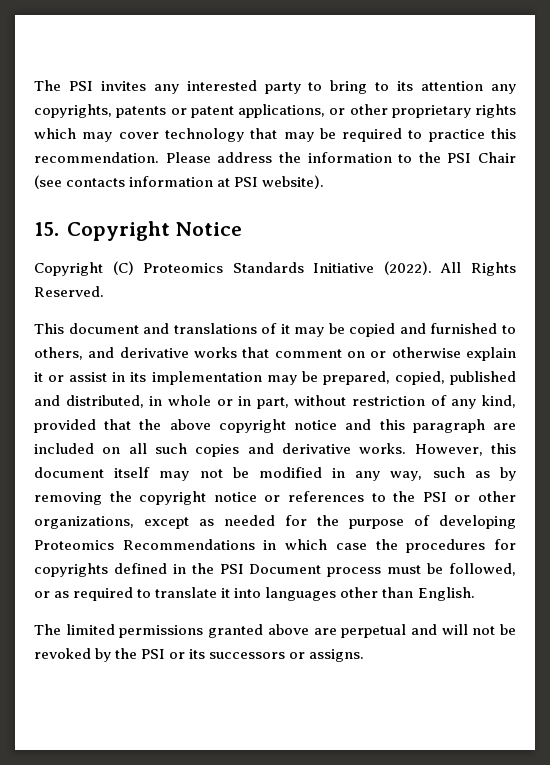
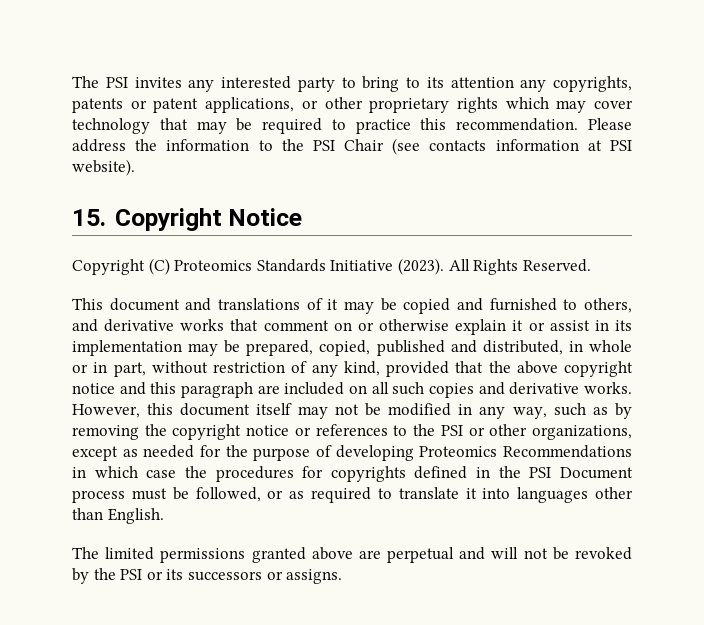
[383,261,432,275] (2022). -> [397,258,444,275] (2023).

